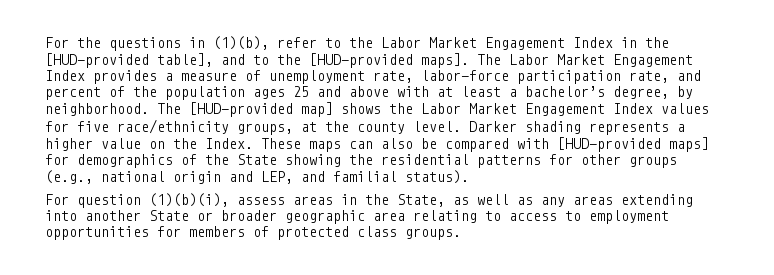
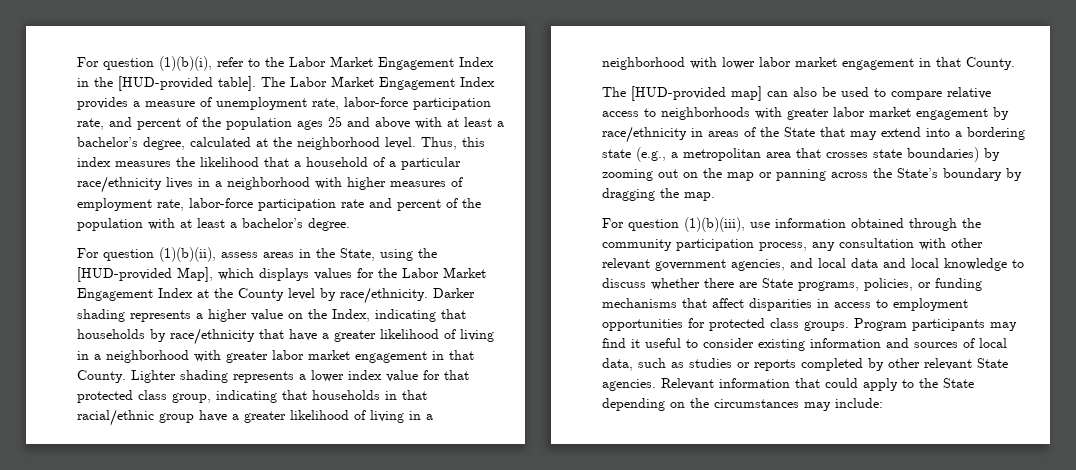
[45,36,269,51] For the questions in (1)(b), -> [77,56,212,71] For question (1)(b)(i),
[157,53,469,68] table], and to the [HUD-provided maps]. -> [218,76,256,91] table].
[677,86,693,99] [45,102,709,117] [45,119,461,135] by neighborhood. The [HUD-provided map] shows the Labor Market Engagement Index values for five race/ethnicity groups, at the county level. -> [190,137,485,150] [77,157,461,170] [77,176,463,193] [77,198,481,211] [77,218,350,231] [77,247,437,262] [77,267,486,282] [77,287,428,304] calculated at the neighborhood level. Thus, this index measures the likelihood that a household of a particular race/ethnicity lives in a neighborhood with higher measures of employment rate, labor-force participation rate and percent of the population with at least a bachelor’s degree. // For question (1)(b)(ii), assess areas in the State, using the [HUD-provided Map], which displays values for the Labor Market Engagement Index at the County level by race/ethnicity.
[205,137,709,152] [45,154,677,168] [45,170,469,184] [45,193,693,208] [45,210,501,224] Index. These maps can also be compared with [HUD-provided maps] for demographics of the State showing the residential patterns for other groups (e.g., national origin and LEP, and familial status). // For question (1)(b)(i), assess areas in the State, as well as any areas extending into another State or broader geographic area relating to -> [332,309,466,322] [77,328,494,345] [77,350,474,363] [77,370,469,383] [77,390,427,403] [77,409,433,426] [602,57,1015,70] [602,86,991,101] [602,107,1009,120] [602,126,1025,143] [602,147,1000,162] [602,168,1022,181] [602,188,715,201] [602,217,981,232] [602,238,983,251] [602,258,1024,271] [602,278,982,291] [602,298,829,311] Index, indicating that households by race/ethnicity that have a greater likelihood of living in a neighborhood with greater labor market engagement in that County. Lighter shading represents a lower index value for that protected class group, indicating that households in that racial/ethnic group have a greater likelihood of living in a neighborhood with lower labor market engagement in that County. // The [HUD-provided map] can also be used to compare relative access to neighborhoods with greater labor market engagement by race/ethnicity in areas of the State that may extend into a bordering state (e.g., a metropolitan area that crosses state boundaries) by zooming out on the map or panning across the State’s boundary by dragging the map. // For question (1)(b)(iii), use information obtained through the community participation process, any consultation with other relevant government agencies, and local data and local knowledge to discuss whether there are State programs, policies, or funding mechanisms that affect disparities in
[189,226,269,237] members of -> (705, 323) none
(461, 234) none -> [854,318,1017,331] [602,338,1007,351] [602,358,1008,371] [602,378,974,391] [602,398,883,411] Program participants may find it useful to consider existing information and sources of local data, such as studies or reports completed by other relevant State agencies. Relevant information that could apply to the State depending on the circumstances may include:

